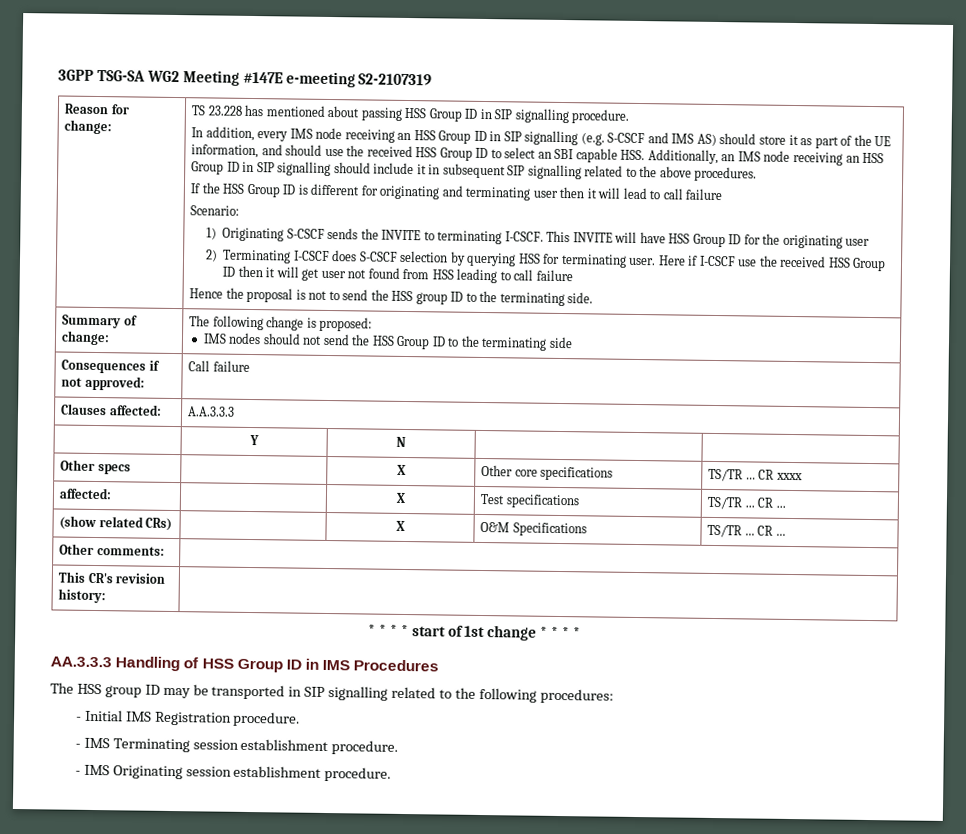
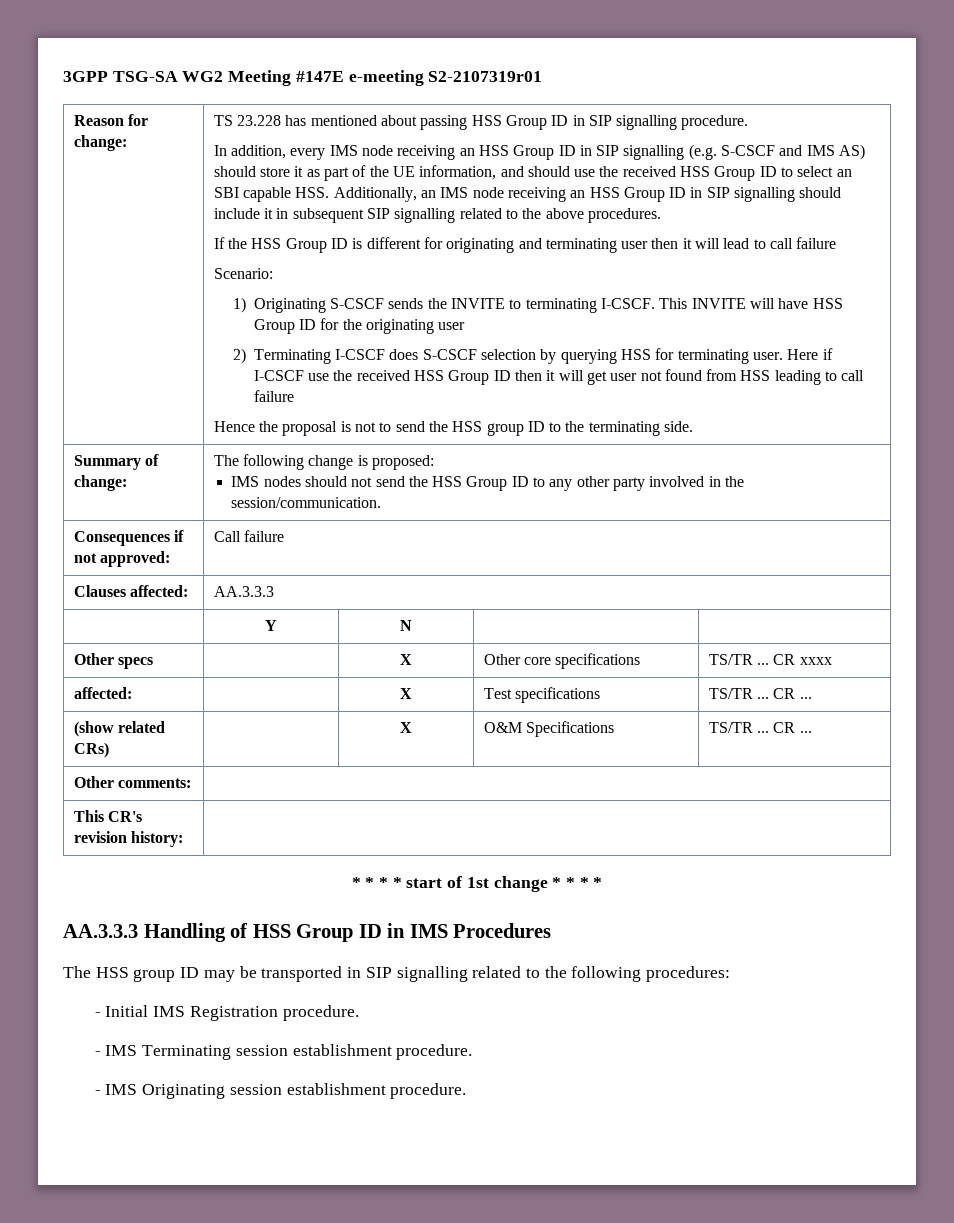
[358,73,433,86] S2-2107319 -> [428,71,543,82] S2-2107319r01
[460,335,573,351] the terminating side -> [549,476,745,491] [231,497,382,508] any other party involved in the session/communication.
[187,406,236,417] A.A.3.3.3 -> [213,586,274,597] AA.3.3.3

